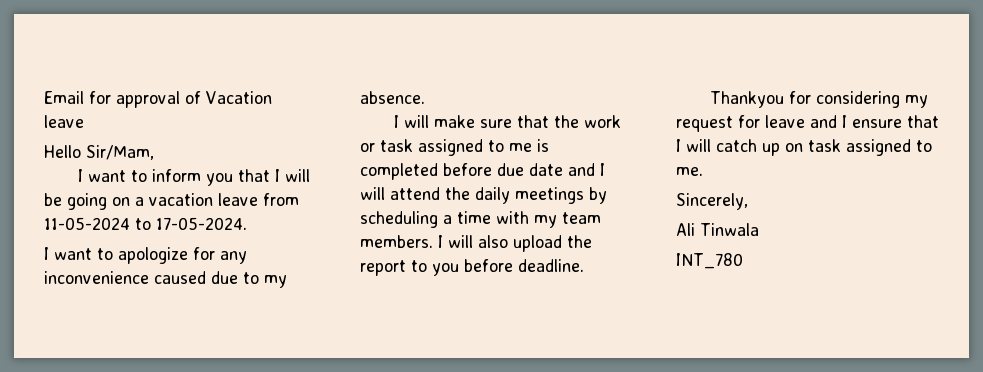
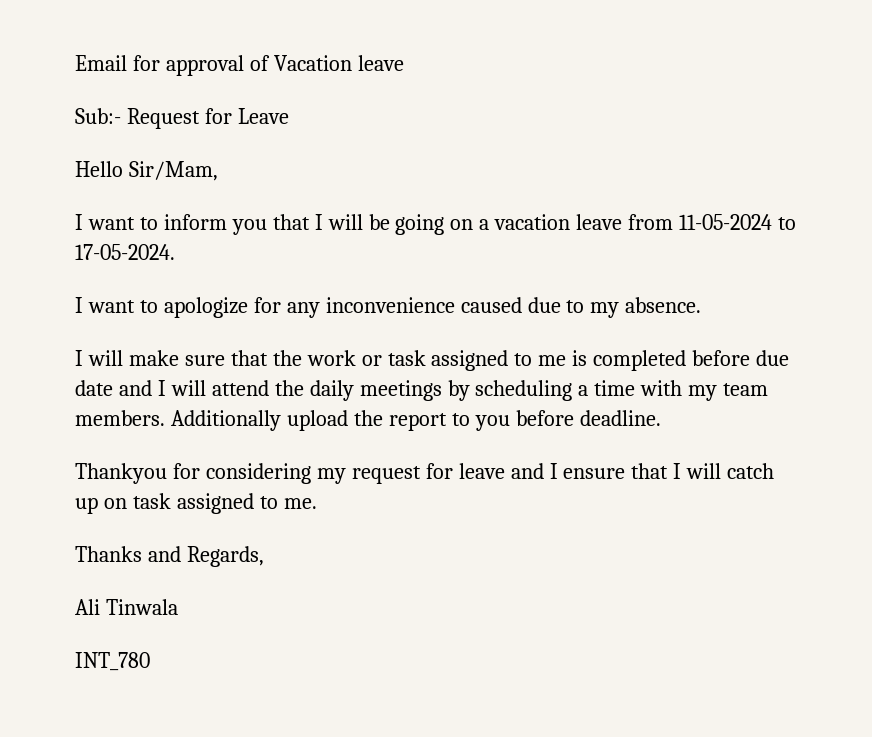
(84, 121) none -> [75,108,289,129] // Sub:- Request for Leave
[438,235,508,248] I will also -> [170,410,281,431] Additionally
[676,193,748,210] Sincerely, -> [75,546,264,567] Thanks and Regards,

